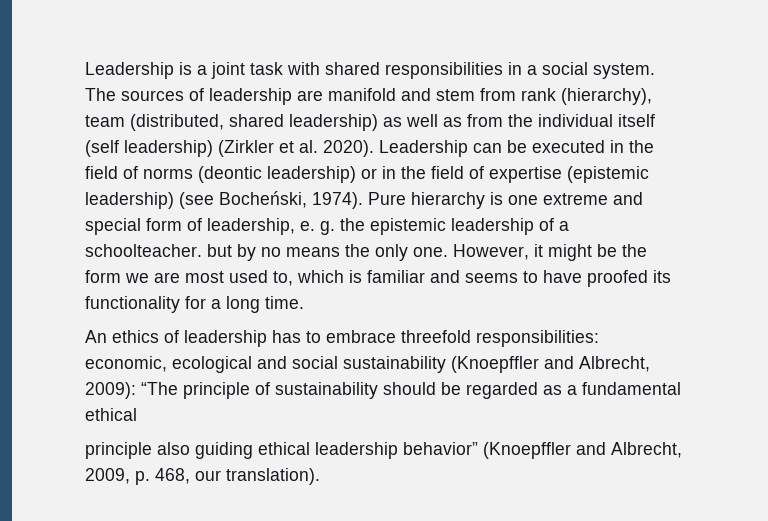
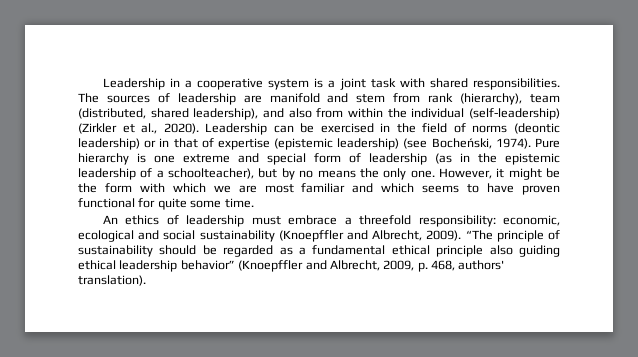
[85,62,174,79] Leadership -> [102,78,310,90] Leadership in a cooperative system
[385,62,655,79] responsibilities in a social system. -> [473,78,560,90] responsibilities.
[289,114,655,131] [85,140,213,157] leadership) as well as from the individual itself (self leadership) -> [193,108,560,120] leadership), and also from within the individual (self-leadership)
[299,140,318,153] al. -> [141,123,158,134] al.,
[532,140,605,153] executed -> [320,123,374,133] exercised
[401,166,464,179] the field -> [173,138,198,148] that
[207,218,335,235] leadership, e. g. -> [369,153,470,165] leadership (as in
[85,244,202,257] schoolteacher. -> [168,168,255,179] schoolteacher),
(121, 276) none -> [139,183,206,193] with which
[229,270,362,286] used to, which is -> (294, 188) none
(460, 276) none -> [381,183,415,193] which
[587,270,671,287] [85,296,260,313] proofed its functionality for a long -> [521,185,560,195] [78,198,222,210] proven functional for quite some
[272,330,599,347] has to embrace threefold responsibilities: -> [251,215,496,227] must embrace a threefold responsibility:
[85,382,136,399] 2009): -> [426,230,462,241] 2009).
(137, 414) // -> (430, 250) none
[195,470,221,481] our -> [458,260,505,270] authors'

